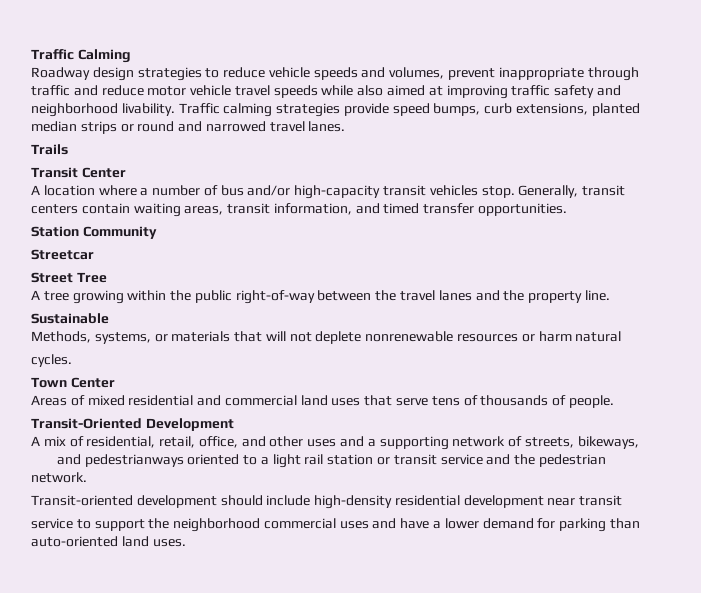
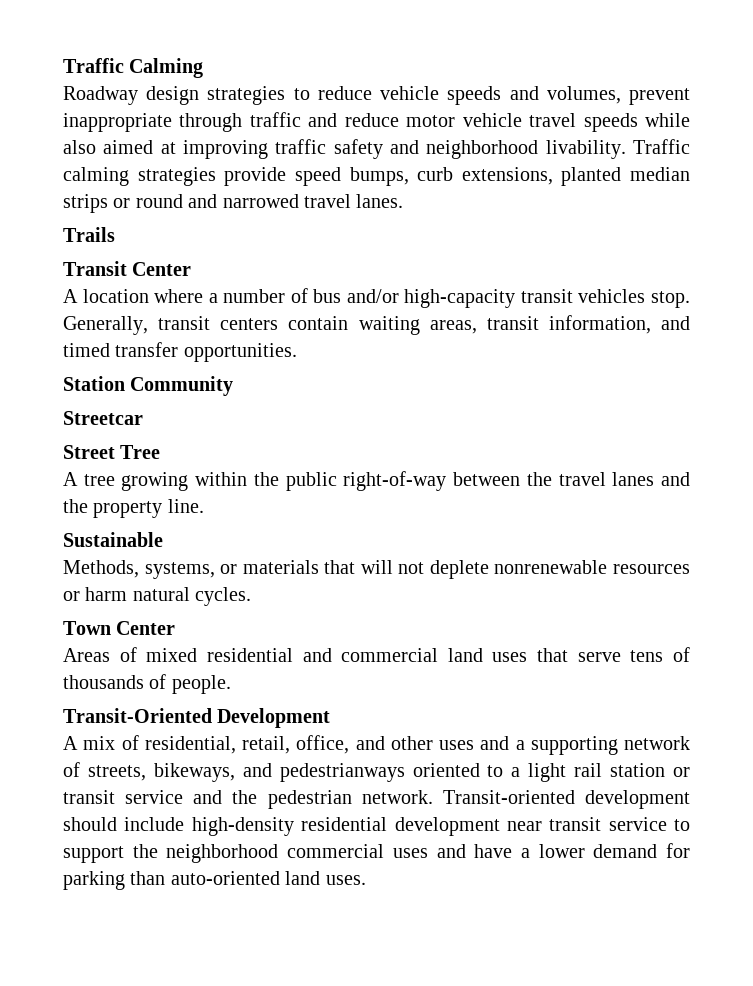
(622, 336) // -> (190, 594) none
(639, 442) // -> (235, 772) none
(87, 477) // -> (433, 797) none
(623, 500) // -> (602, 824) none

